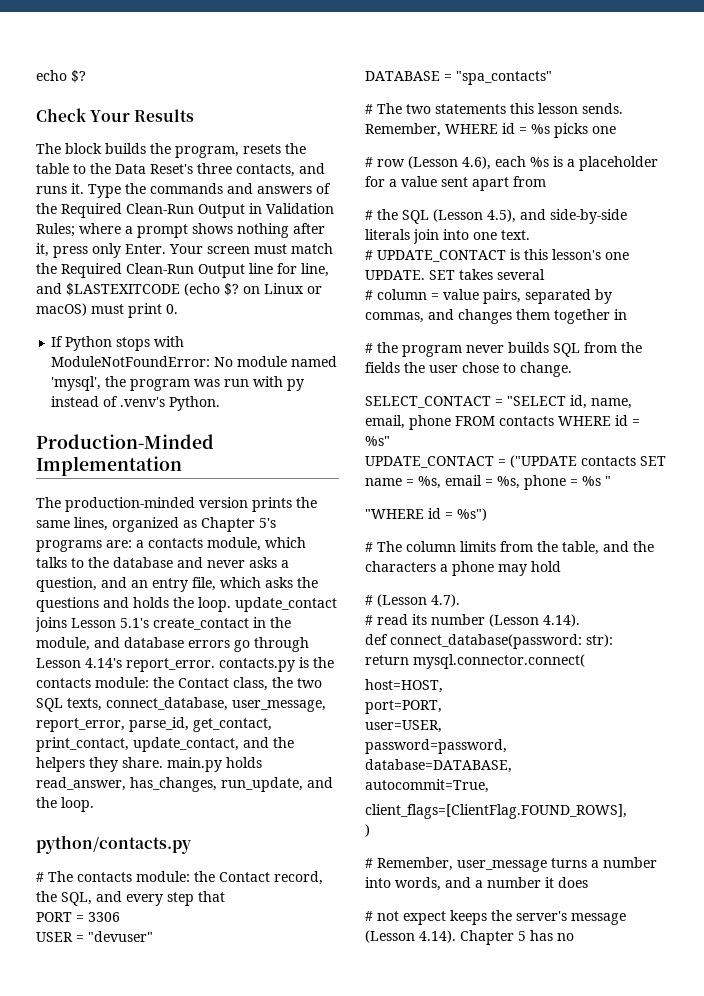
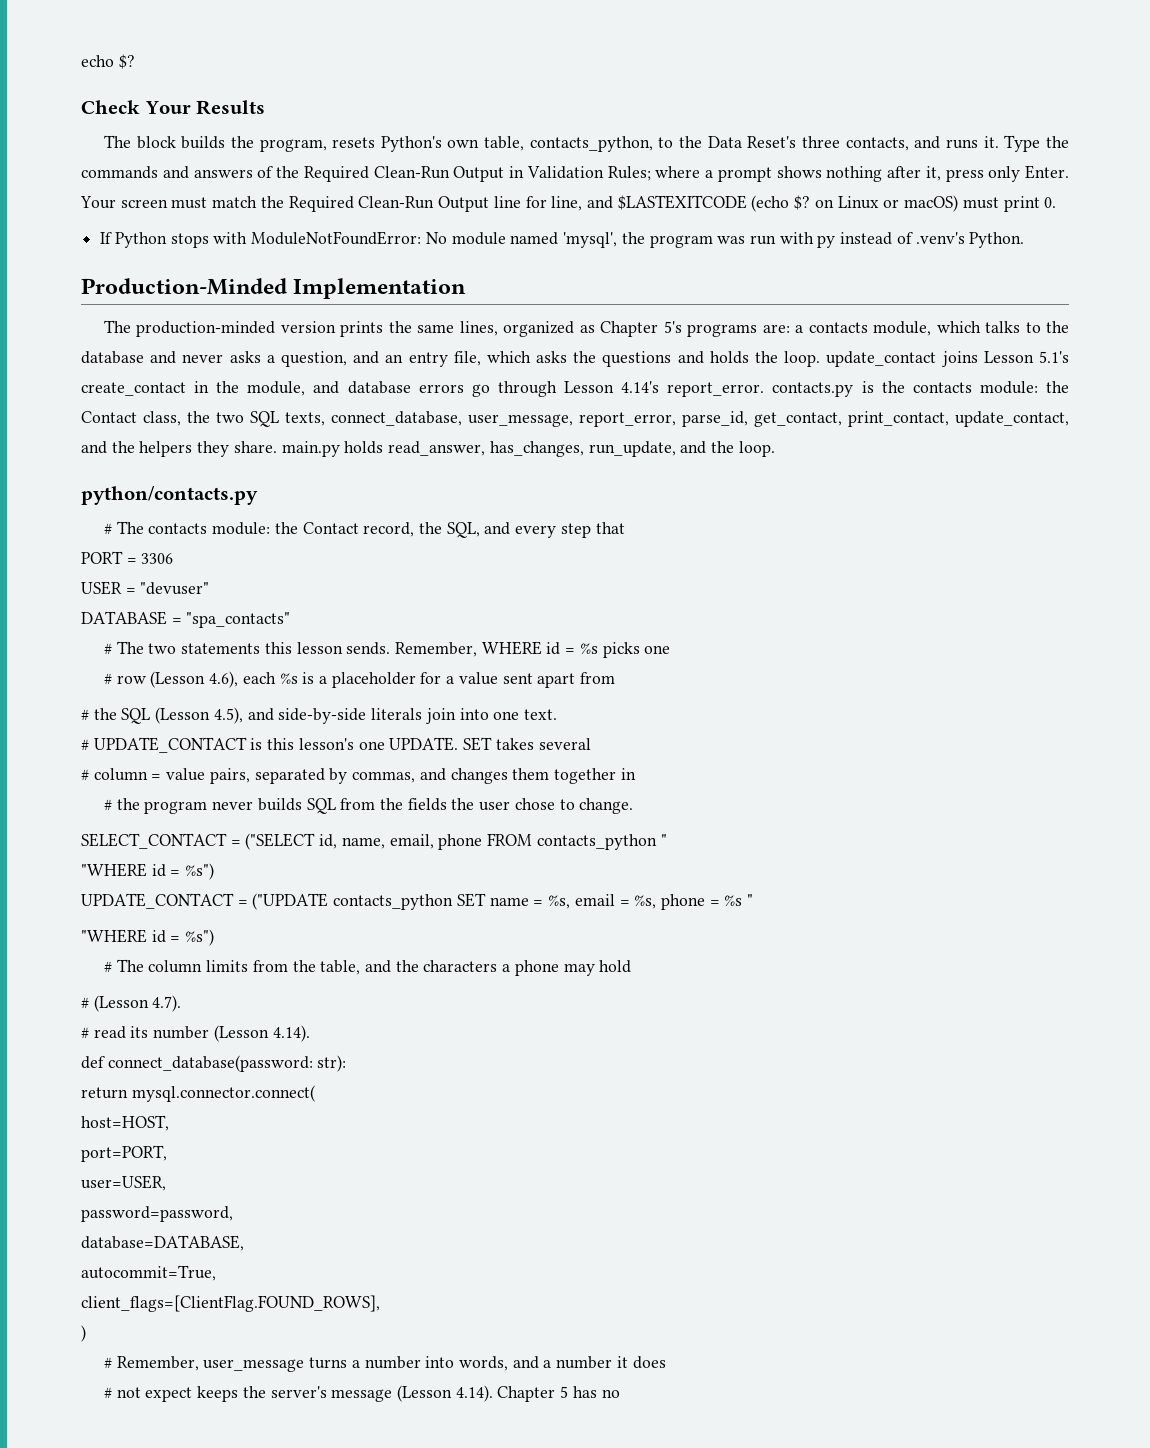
[285,143,306,154] [36,163,69,174] the table -> [380,136,653,152] Python's own table, contacts_python,
[507,396,566,406] "SELECT -> [245,833,316,850] ("SELECT
[499,415,640,426] [365,436,390,446] contacts WHERE id = %s" -> [536,834,667,850] [81,863,215,880] contacts_python " // "WHERE id = %s")
[581,456,636,466] contacts -> [333,894,454,910] contacts_python

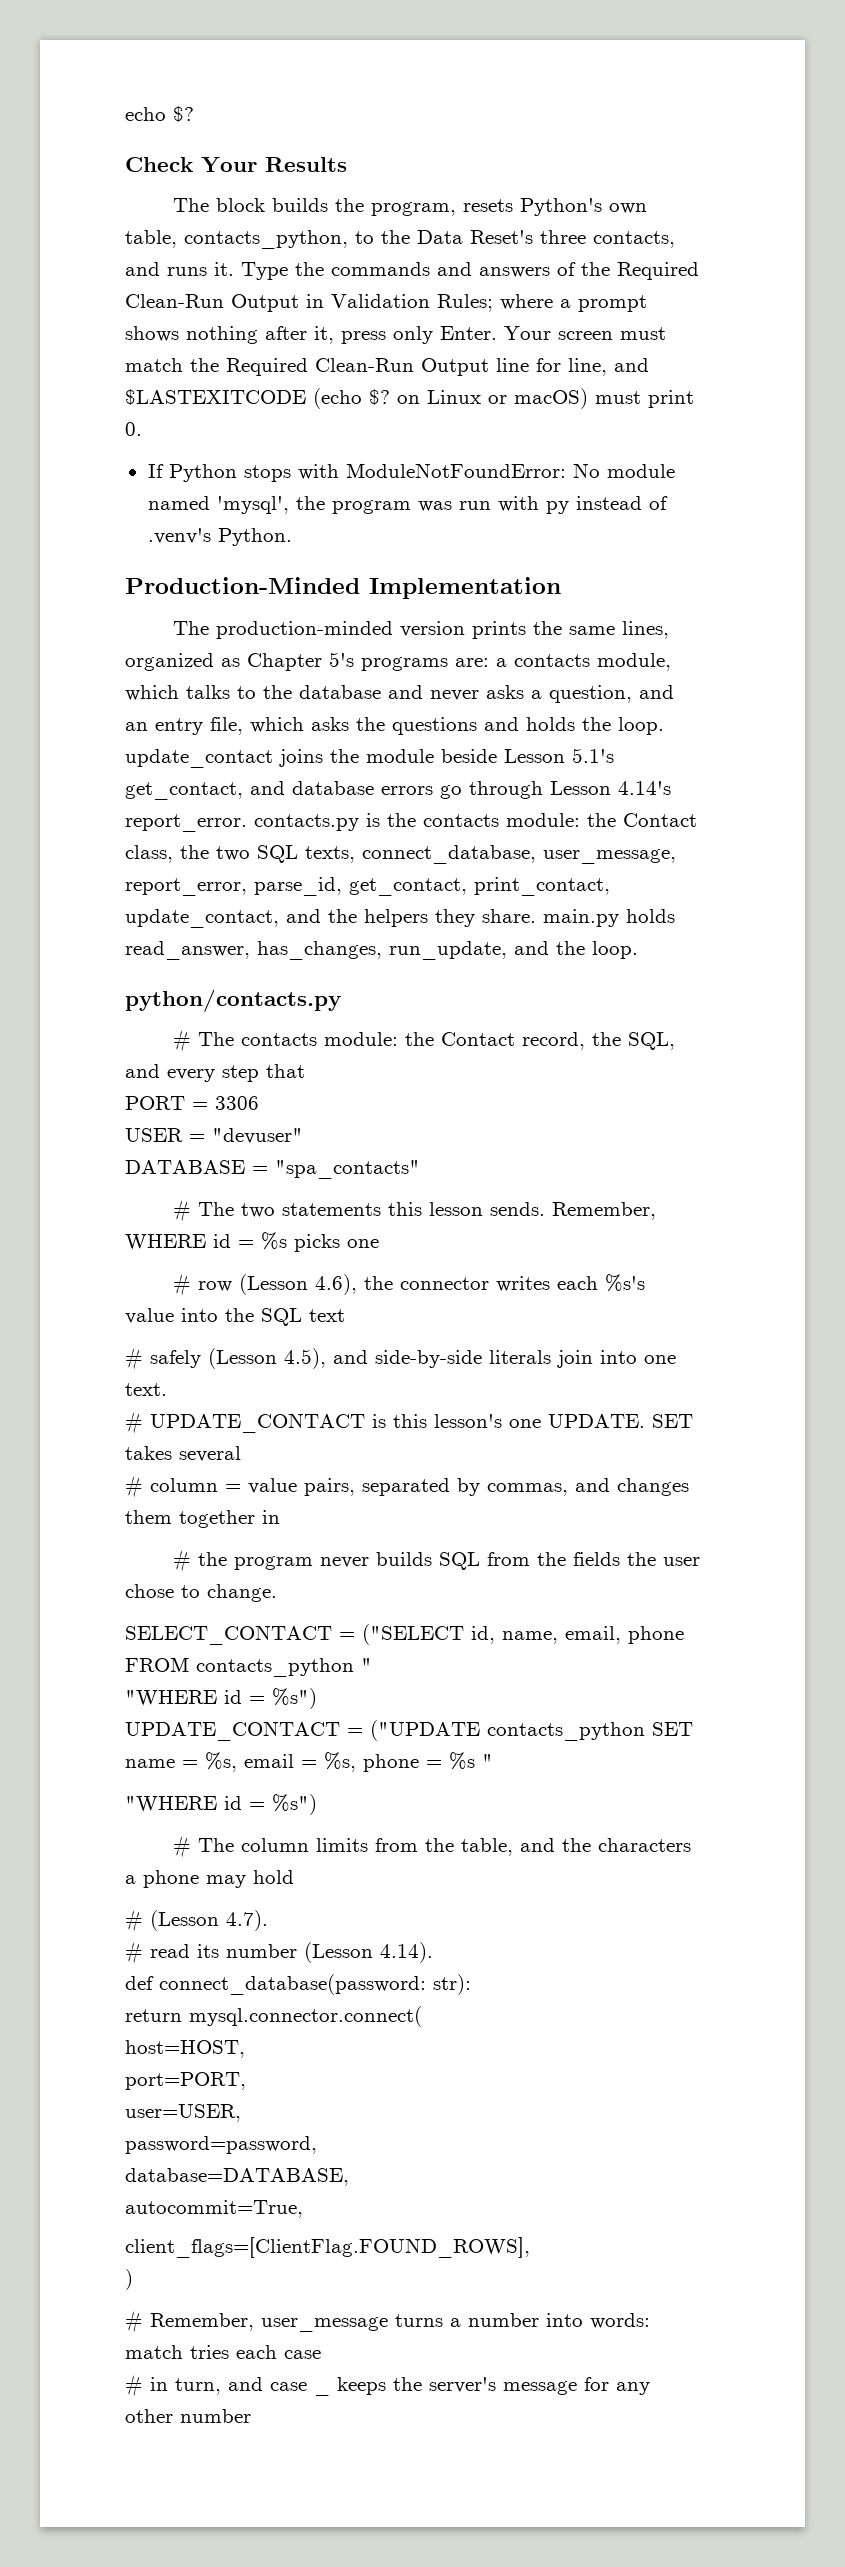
[983,351,1069,363] [81,381,306,396] Lesson 5.1's create_contact in the module, -> [330,748,614,763] [125,782,243,800] the module beside Lesson 5.1's get_contact,
[242,672,616,688] [81,708,151,724] each %s is a placeholder for a value sent apart from // # the SQL -> [363,1274,645,1292] [125,1308,345,1326] [125,1347,201,1370] the connector writes each %s's value into the SQL text // # safely
[458,1356,666,1371] [103,1385,620,1402] words, and a number it does // # not expect keeps the server's message (Lesson 4.14). Chapter 5 has no -> [590,2313,650,2329] [125,2345,321,2359] [125,2374,307,2397] [314,2377,650,2396] [125,2409,251,2423] words: match tries each case // # in turn, and case _ keeps the server's message for any other number

